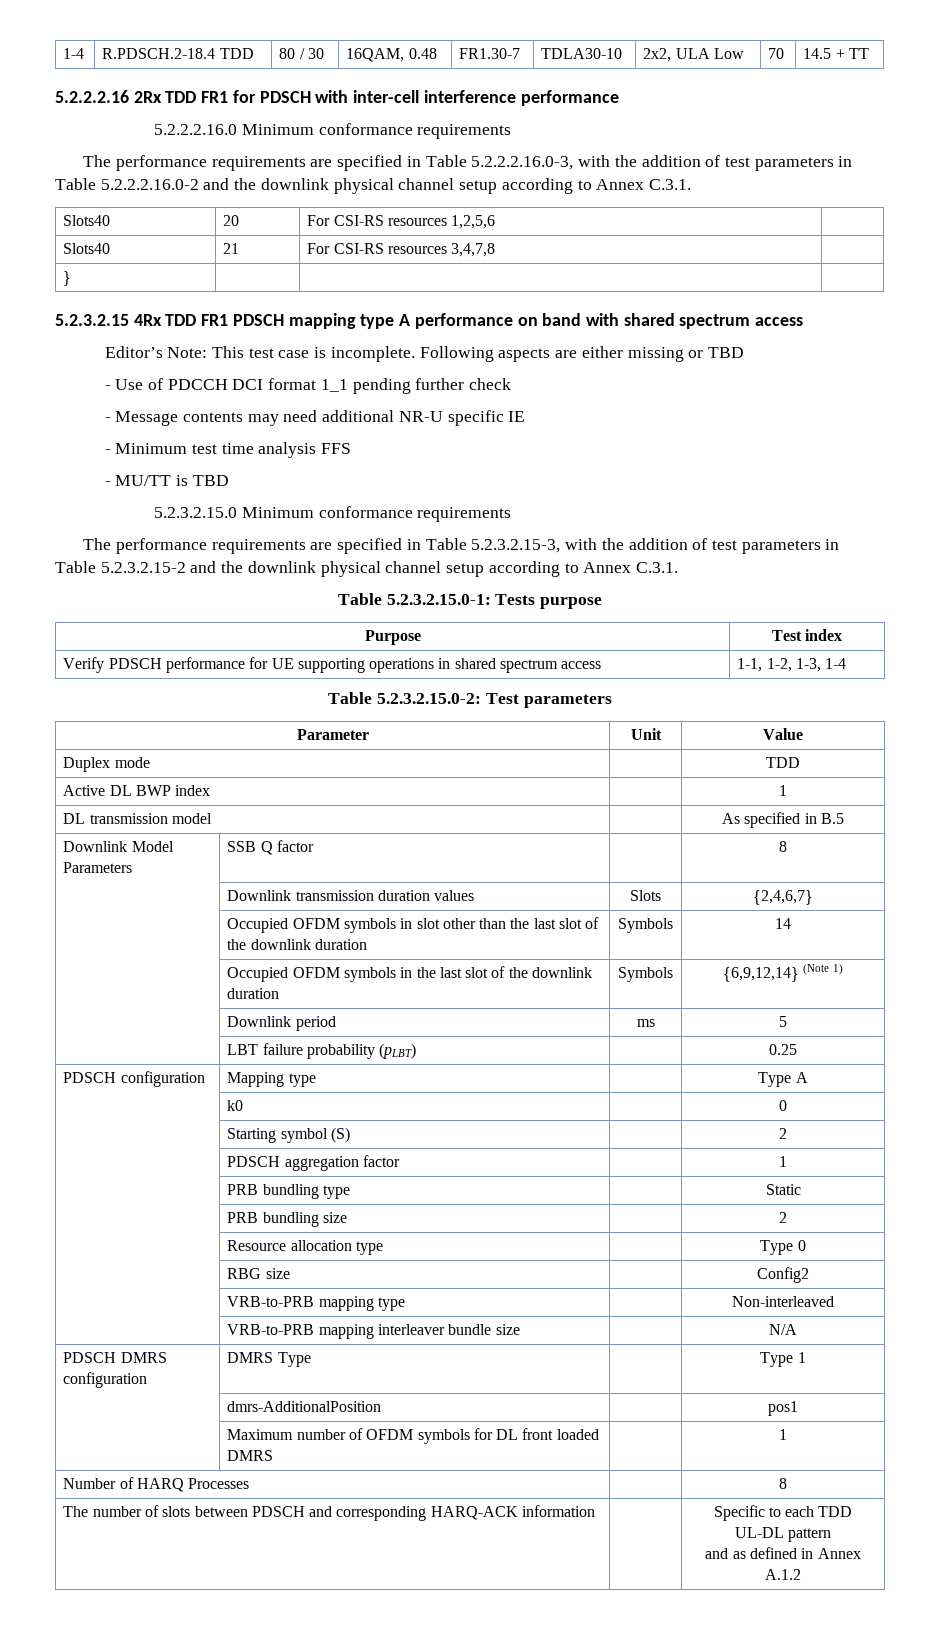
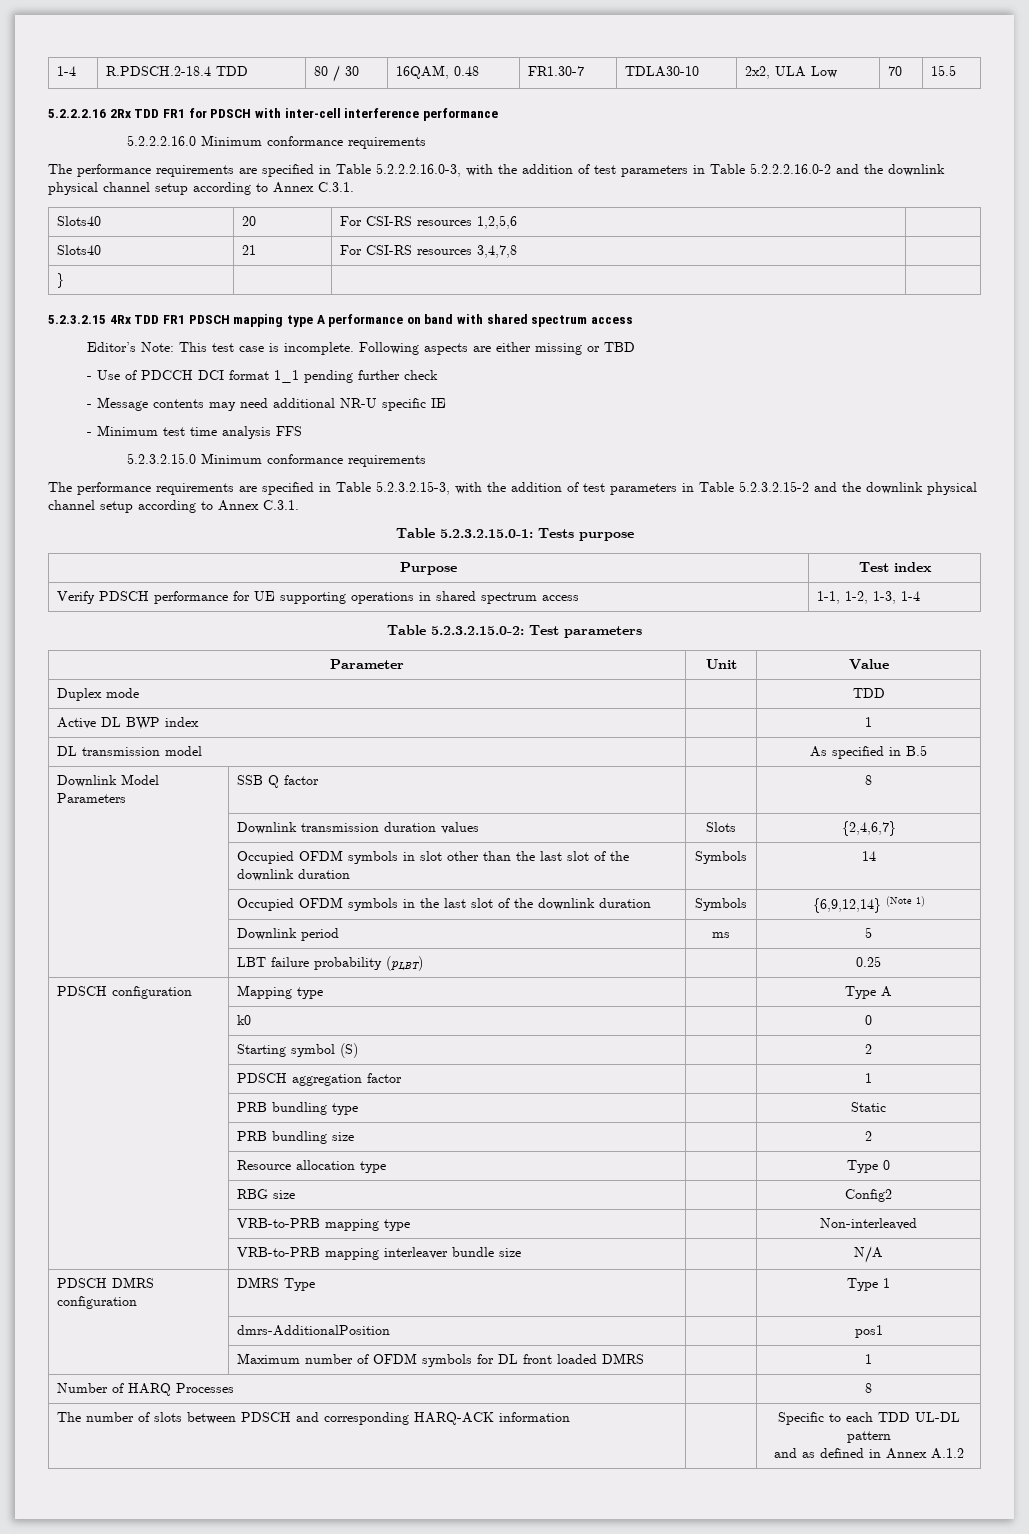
[803,48,869,59] 14.5 + TT -> [931,65,957,76] 15.5
[104,475,229,486] // - MU/TT is TBD -> (303, 431) none

